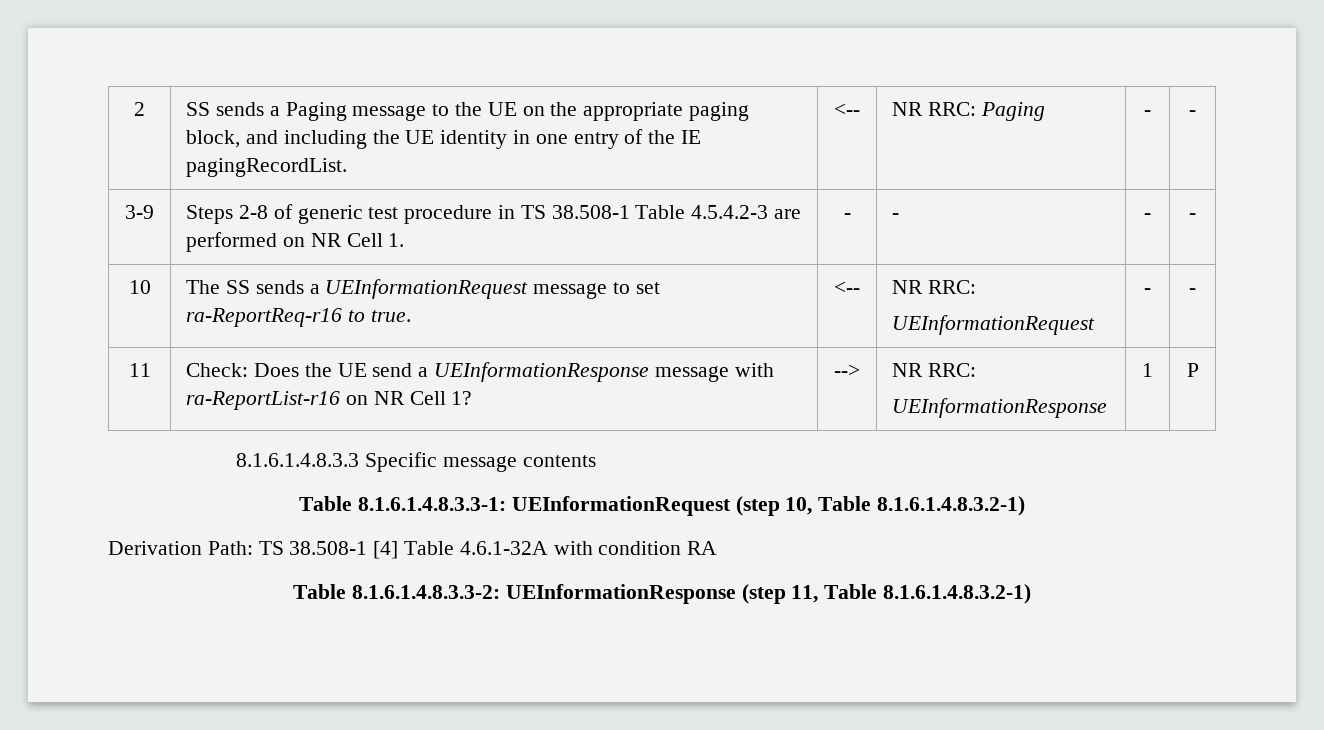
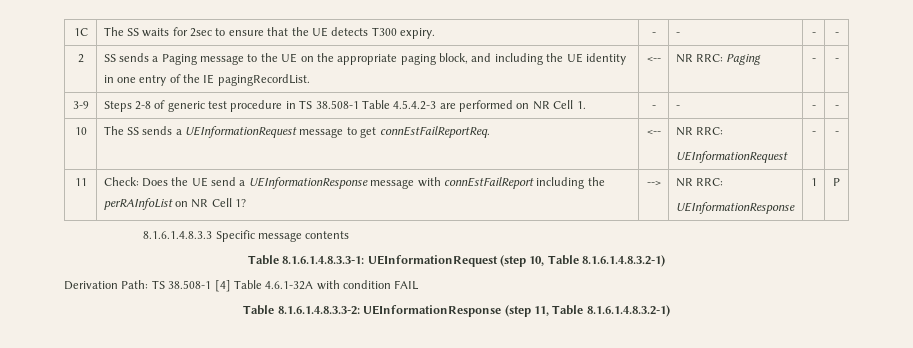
(134, 109) none -> [73,28,88,36] [103,27,436,39] [651,32,656,36] [675,32,680,36] [811,32,816,36] [834,32,839,36] 1C | The SS waits for 2sec to ensure that the UE detects T300 expiry. | - | - | - | - //
[635,282,660,294] [186,308,411,327] set ra-ReportReq-r16 to true. -> [360,126,490,138] get connEstFailReportReq.
[186,391,341,410] ra-ReportList-r16 -> [443,177,605,189] [103,198,173,210] connEstFailReport including the perRAInfoList
[687,541,718,555] RA -> [394,280,420,290] FAIL

